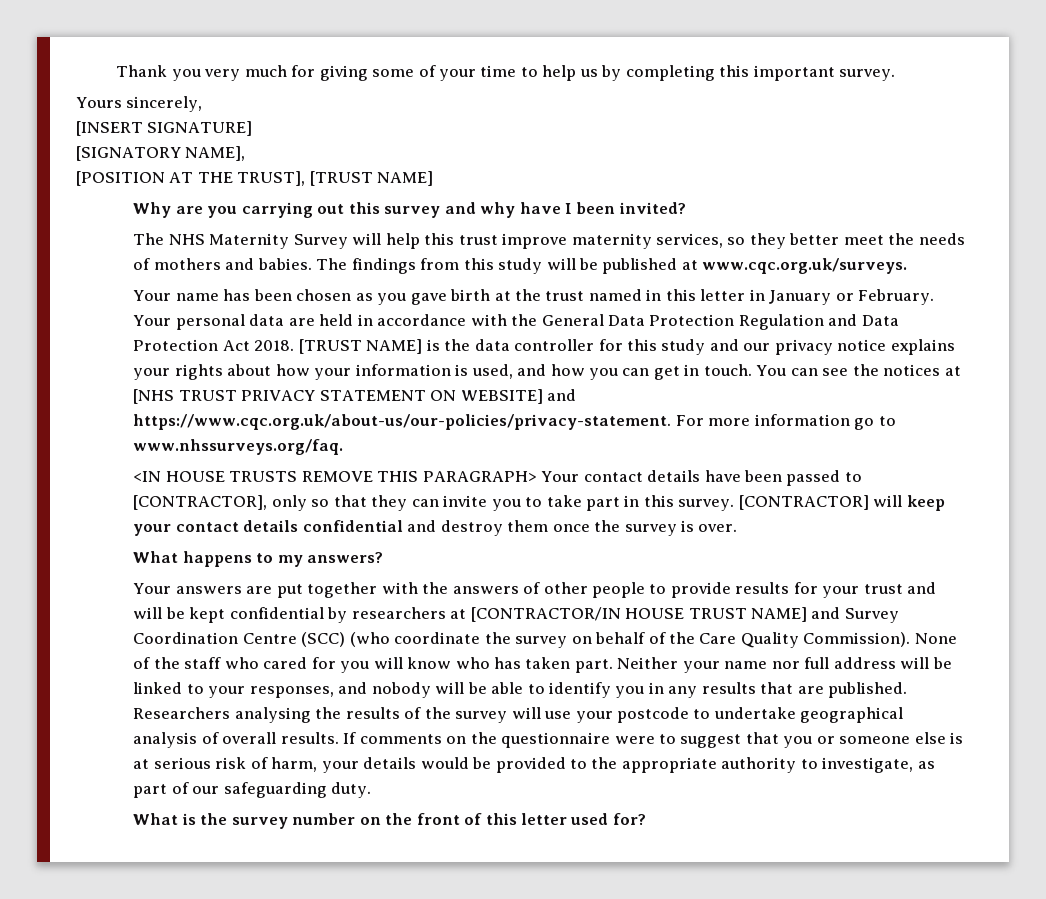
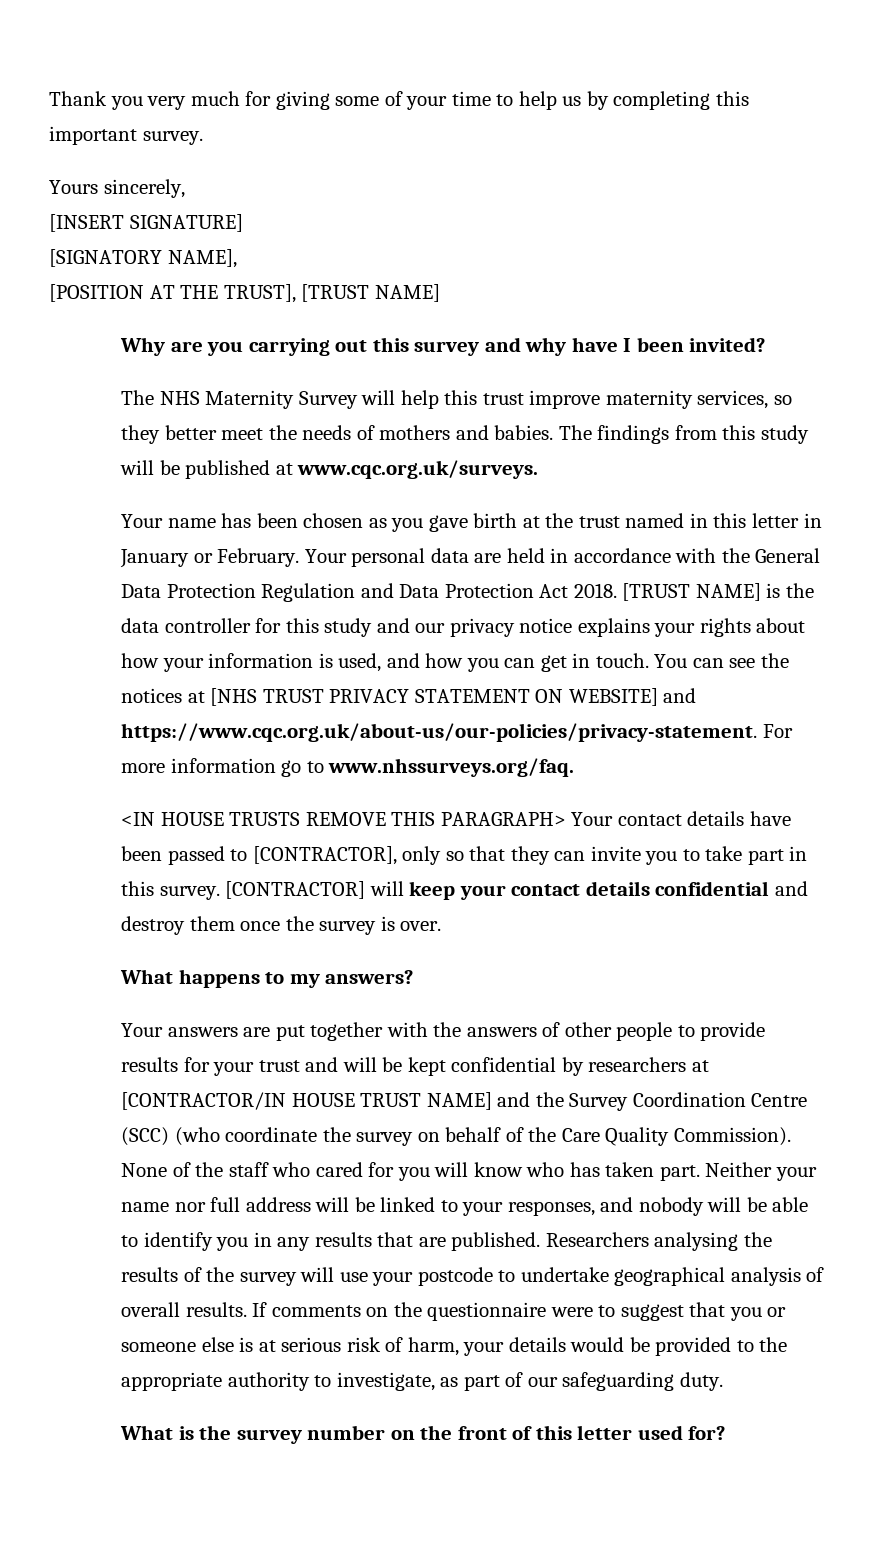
(841, 613) none -> [535,1092,564,1107] the

